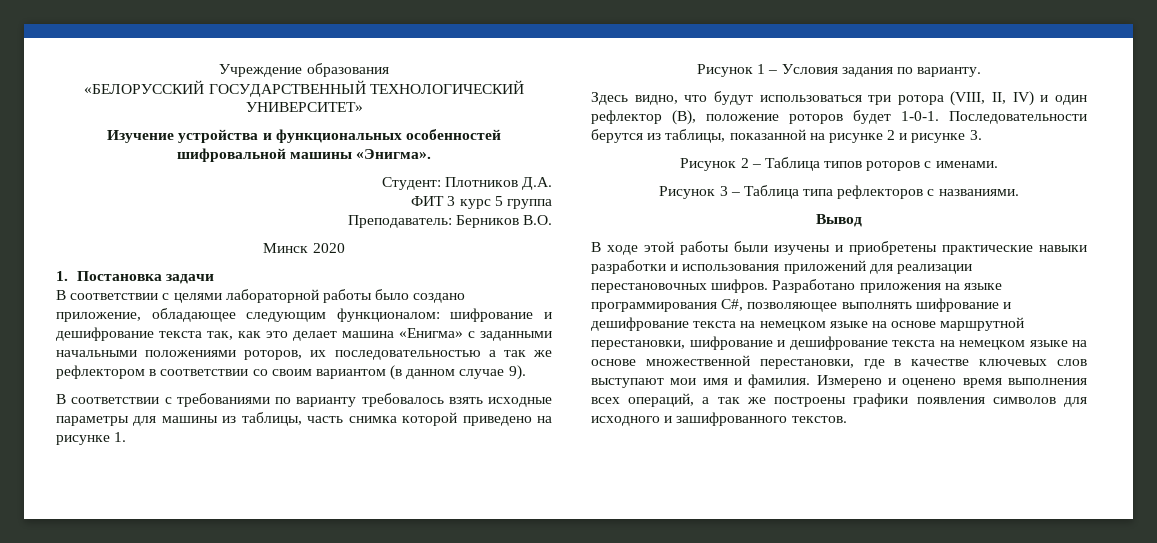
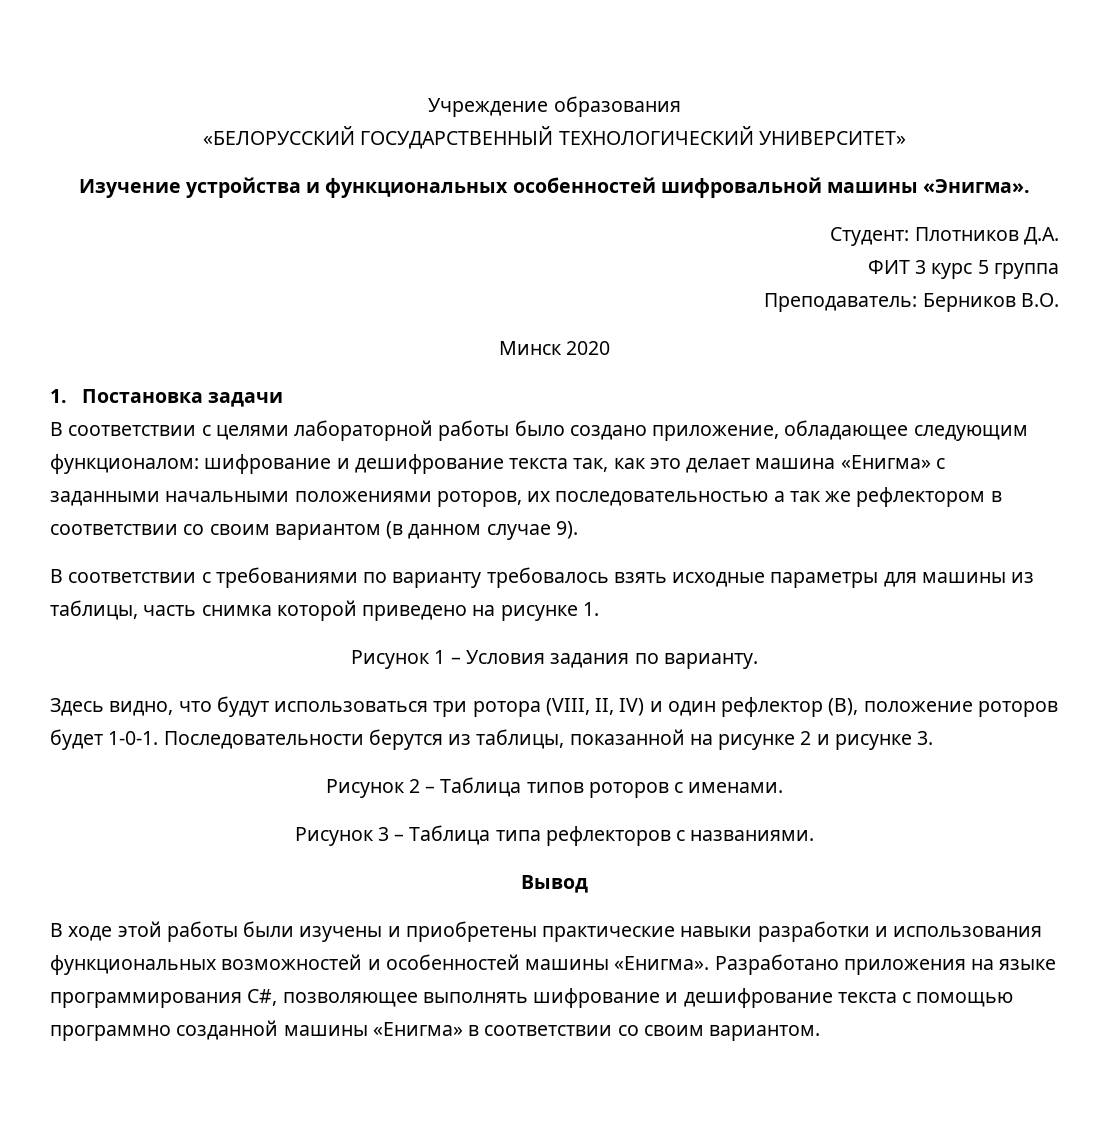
[783,260,972,274] [591,279,769,293] приложений для реализации перестановочных шифров. -> [50,954,710,975] функциональных возможностей и особенностей машины «Енигма».
[740,317,1025,331] [591,336,1087,350] [591,355,1087,369] [591,374,1087,388] [591,393,1087,407] [591,412,847,426] на немецком языке на основе маршрутной перестановки, шифрование и дешифрование текста на немецком языке на основе множественной перестановки, где в качестве ключевых слов выступают мои имя и фамилия. Измерено и оценено время выполнения всех операций, а так же построены графики появления символов для исходного и зашифрованного текстов. -> [902,992,1014,1007] [50,1020,821,1041] с помощью программно созданной машины «Енигма» в соответствии со своим вариантом.

